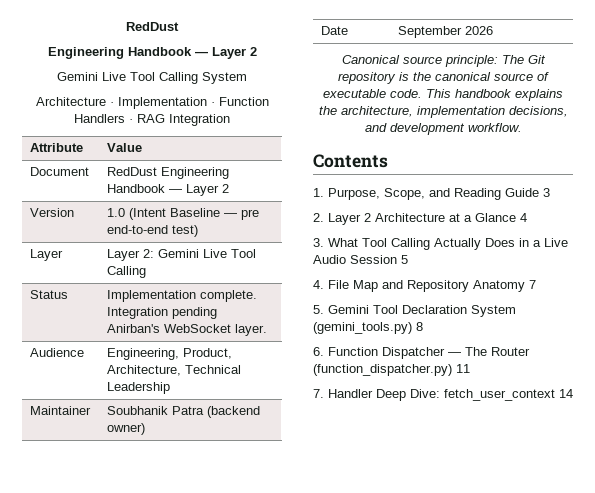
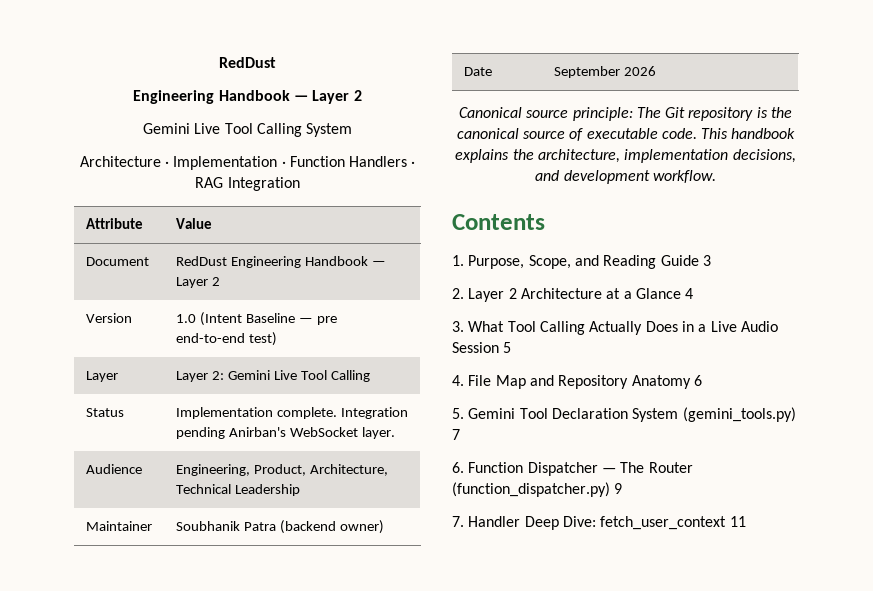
[529,280,536,289] 7 -> [693,375,702,386] 6
[416,322,423,331] 8 -> [452,429,460,440] 7
[456,364,470,373] 11 -> [614,483,623,494] 9
[559,389,573,398] 14 -> [729,516,746,527] 11

